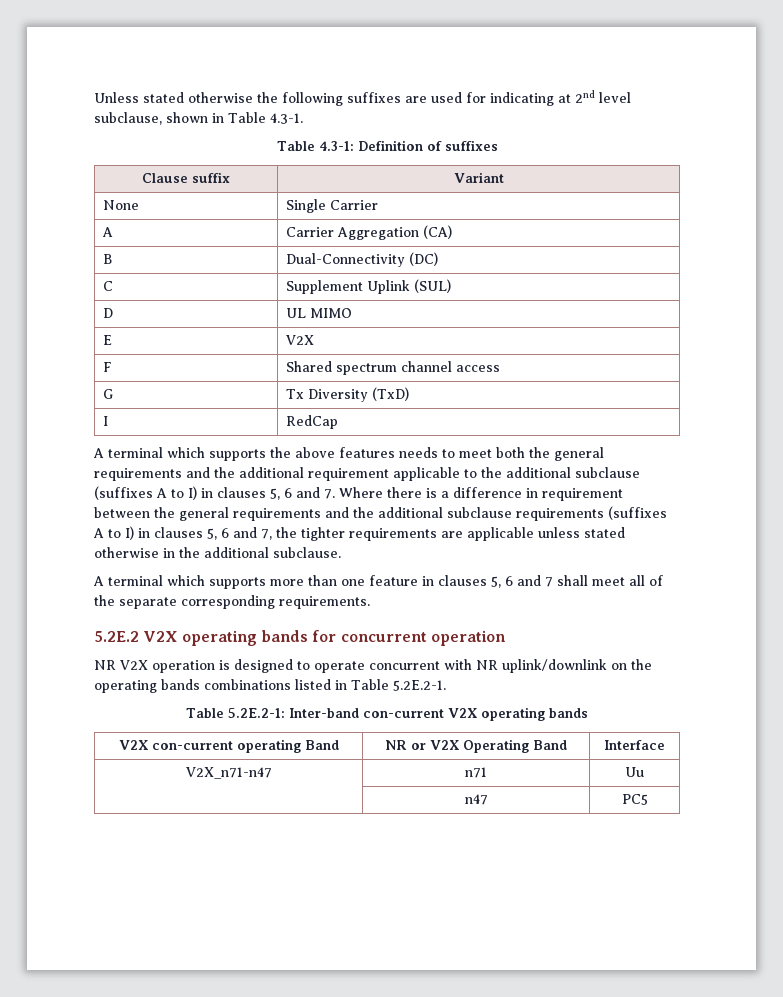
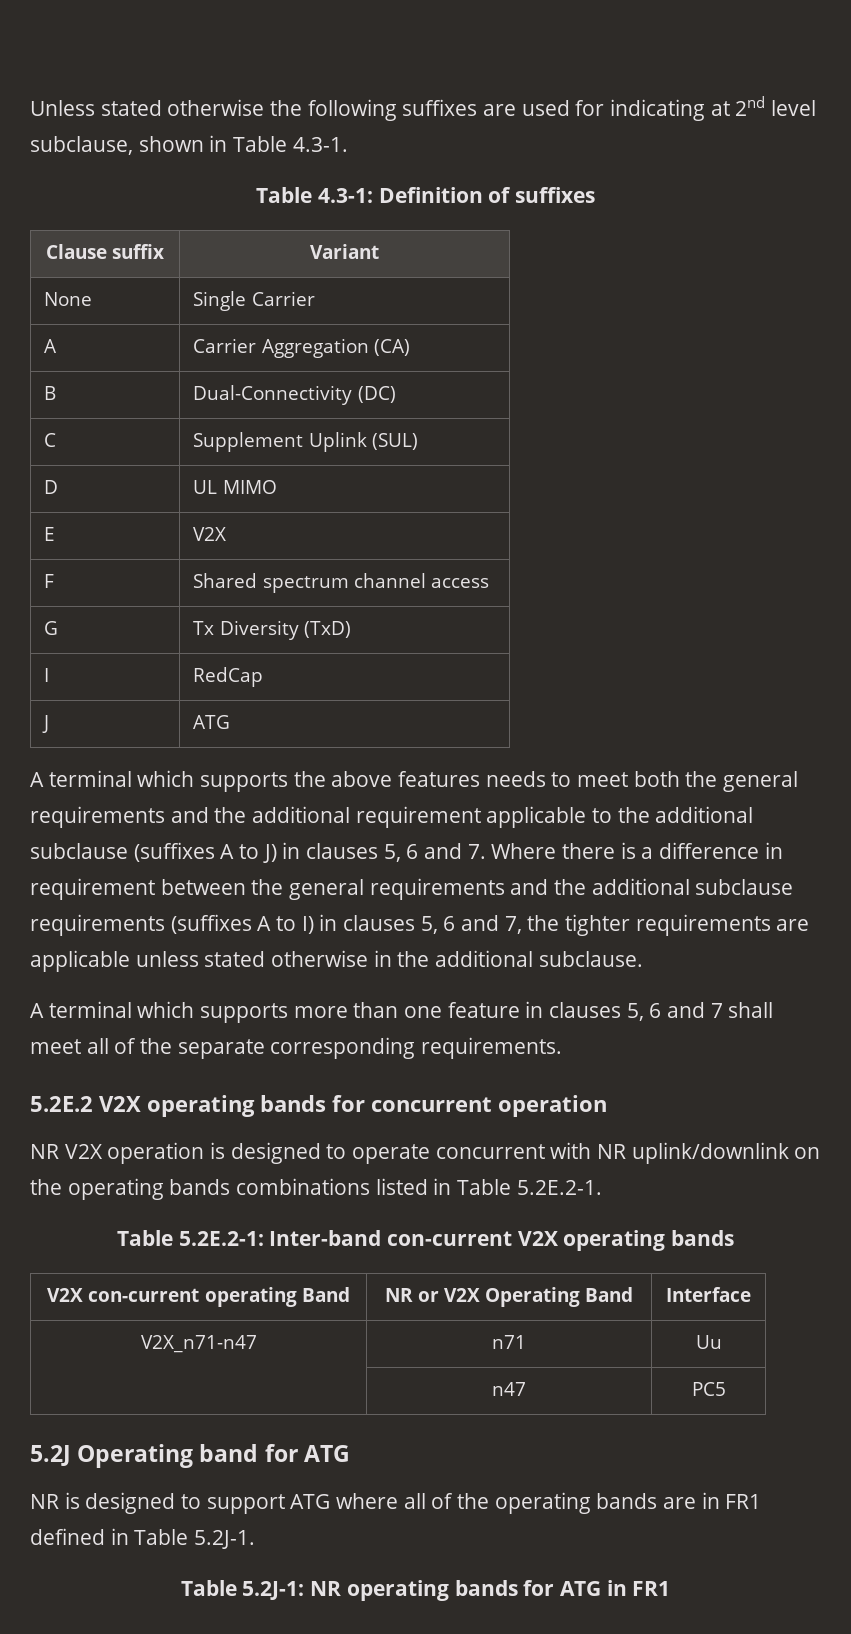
(339, 422) none -> [42,715,50,733] [193,715,231,729] // J | ATG
[188,486,197,500] I) -> [262,844,277,863] J)
(648, 799) none -> [30,1444,350,1468] [30,1492,762,1514] [30,1528,255,1549] [180,1580,671,1601] // 5.2J Operating band for ATG // NR is designed to support ATG where all of the operating bands are in FR1 defined in Table 5.2J-1. // Table 5.2J-1: NR operating bands for ATG in FR1

